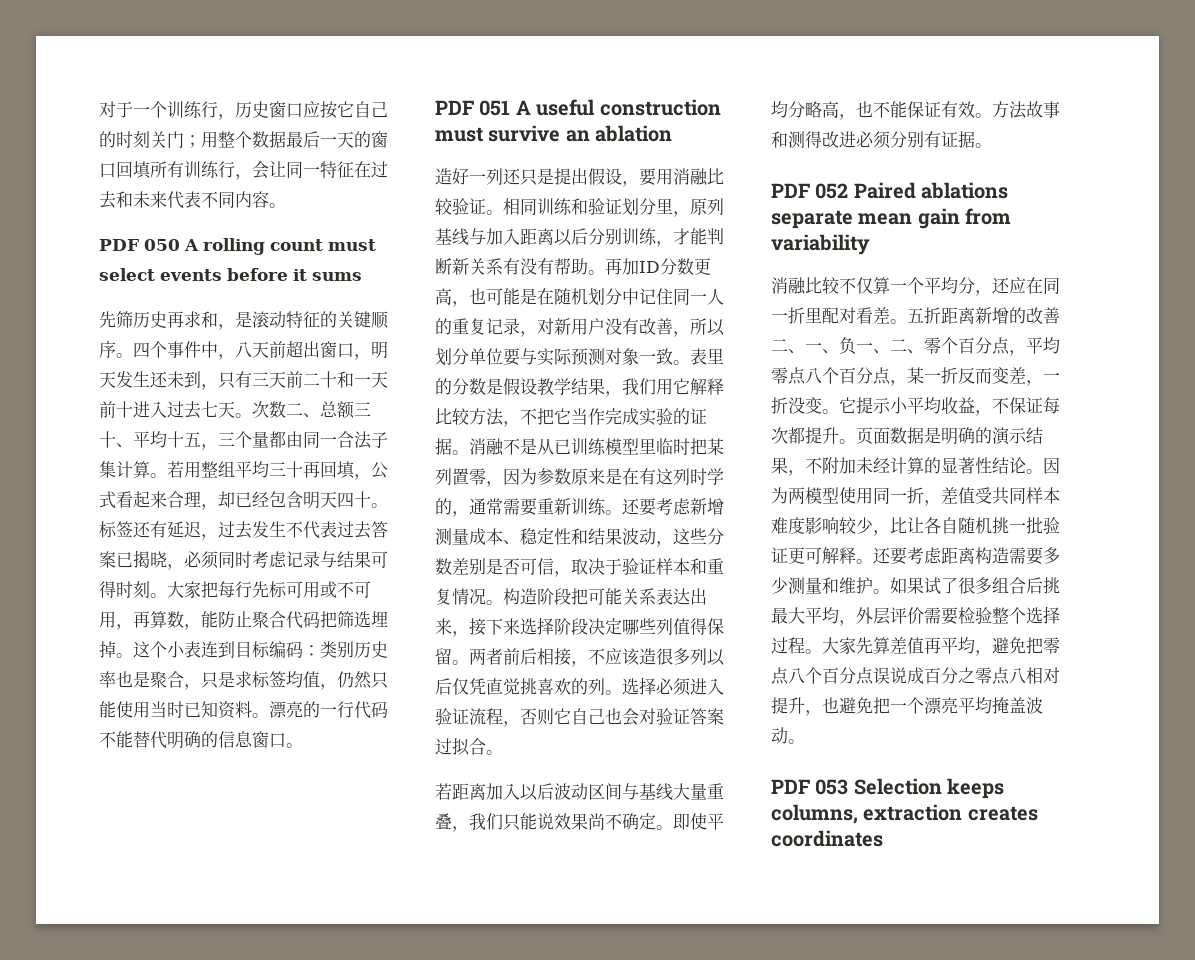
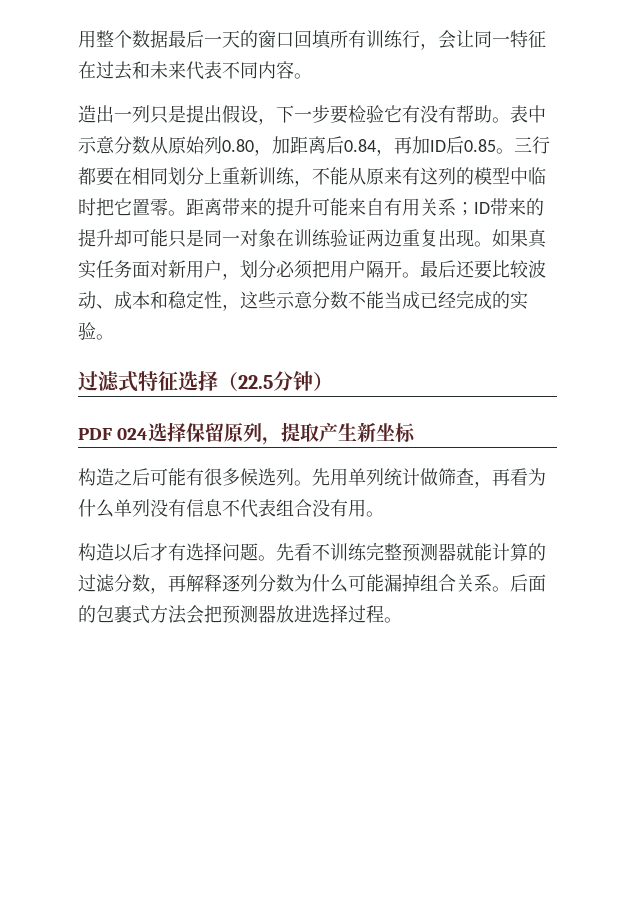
[99,101,388,120] [99,131,201,148] 对于一个训练行，历史窗口应按它自己的时刻关门； -> (78, 39) none
[99,238,376,255] [99,268,362,281] [99,311,389,330] [99,340,388,360] [99,371,388,390] [99,401,371,419] [99,431,388,450] [99,461,388,480] [99,491,388,510] [99,521,388,540] [99,550,388,570] [99,581,371,599] [99,611,388,630] [99,641,388,658] [99,671,388,690] [99,701,388,719] [99,731,303,749] [435,99,721,116] [435,125,673,142] [435,168,724,187] [435,198,724,217] [435,228,724,247] [435,258,711,275] [435,288,724,307] [435,318,725,337] [435,348,724,366] [435,378,724,397] [435,408,707,427] [435,438,724,456] [435,468,724,487] [435,498,724,517] [435,528,724,547] [435,558,724,577] [435,588,707,605] [435,617,724,637] [435,648,725,667] [435,677,724,696] [435,708,724,727] [435,737,503,756] [435,783,724,801] [435,813,724,832] [771,101,1060,120] [771,131,992,149] [771,182,1009,199] [771,208,1012,229] [771,234,870,255] [771,277,1060,296] [771,307,1060,324] [771,337,1060,356] [771,367,1060,386] [771,397,1060,416] [771,427,1043,445] [771,457,1060,476] [771,487,1060,506] [771,517,1060,536] [771,547,1060,565] [771,577,1060,595] [771,606,1060,626] [771,637,1060,656] [771,667,1060,685] [771,697,1043,716] [771,727,805,744] [771,778,1005,799] [771,804,1038,824] [771,830,883,847] PDF 050 A rolling count must select events before it sums // 先筛历史再求和，是滚动特征的关键顺序。四个事件中，八天前超出窗口，明天发生还未到，只有三天前二十和一天前十进入过去七天。次数二、总额三十、平均十五，三个量都由同一合法子集计算。若用整组平均三十再回填，公式看起来合理，却已经包含明天四十。标签还有延迟，过去发生不代表过去答案已揭晓，必须同时考虑记录与结果可得时刻。大家把每行先标可用或不可用，再算数，能防止聚合代码把筛选埋掉。这个小表连到目标编码：类别历史率也是聚合，只是求标签均值，仍然只能使用当时已知资料。漂亮的一行代码不能替代明确的信息窗口。 // PDF 051 A useful construction must survive an ablation // 造好一列还只是提出假设，要用消融比较验证。相同训练和验证划分里，原列基线与加入距离以后分别训练，才能判断新关系有没有帮助。再加ID分数更高，也可能是在随机划分中记住同一人的重复记录，对新用户没有改善，所以划分单位要与实际预测对象一致。表里的分数是假设教学结果，我们用它解释比较方法，不把它当作完成实验的证据。消融不是从已训练模型里临时把某列置零，因为参数原来是在有这列时学的，通常需要重新训练。还要考虑新增测量成本、稳定性和结果波动，这些分数差别是否可信，取决于验证样本和重复情况。构造阶段把可能关系表达出来，接下来选择阶段决定哪些列值得保留。两者前后相接，不应该造很多列以后仅凭直觉挑喜欢的列。选择必须进入验证流程，否则它自己也会对验证答案过拟合。 // 若距离加入以后波动区间与基线大量重叠，我们只能说效果尚不确定。即使平均分略高，也不能保证有效。方法故事和测得改进必须分别有证据。 // PDF 052 Paired ablations separate mean gain from variability // 消融比较不仅算一个平均分，还应在同一折里配对看差。五折距离新增的改善二、一、负一、二、零个百分点，平均零点八个百分点，某一折反而变差，一折没变。它提示小平均收益，不保证每次都提升。页面数据是明确的演示结果，不附加未经计算的显著性结论。因为两模型使用同一折，差值受共同样本难度影响较少，比让各自随机挑一批验证更可解释。还要考虑距离构造需要多少测量和维护。如果试了很多组合后挑最大平均，外层评价需要检验整个选择过程。大家先算差值再平均，避免把零点八个百分点误说成百分之零点八相对提升，也避免把一个漂亮平均掩盖波动。 // PDF 053 Selection keeps columns, extraction creates coordinates -> [78,105,546,125] [78,136,550,156] [78,167,546,187] [78,198,544,216] [78,229,547,248] [78,260,546,280] [78,290,528,311] [78,322,114,340] [78,371,333,392] [78,422,417,445] [78,468,546,488] [78,499,384,518] [78,542,546,562] [78,574,546,594] [78,604,402,624] 造出一列只是提出假设，下一步要检验它有没有帮助。表中示意分数从原始列0.80，加距离后0.84，再加ID后0.85。三行都要在相同划分上重新训练，不能从原来有这列的模型中临时把它置零。距离带来的提升可能来自有用关系；ID带来的提升却可能只是同一对象在训练验证两边重复出现。如果真实任务面对新用户，划分必须把用户隔开。最后还要比较波动、成本和稳定性，这些示意分数不能当成已经完成的实验。 // 过滤式特征选择（22.5分钟） // PDF 024选择保留原列，提取产生新坐标 // 构造之后可能有很多候选列。先用单列统计做筛查，再看为什么单列没有信息不代表组合没有用。 // 构造以后才有选择问题。先看不训练完整预测器就能计算的过滤分数，再解释逐列分数为什么可能漏掉组合关系。后面的包裹式方法会把预测器放进选择过程。

